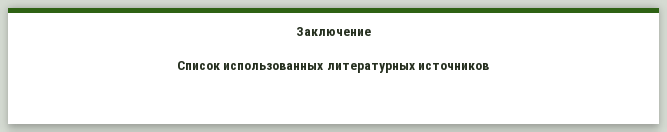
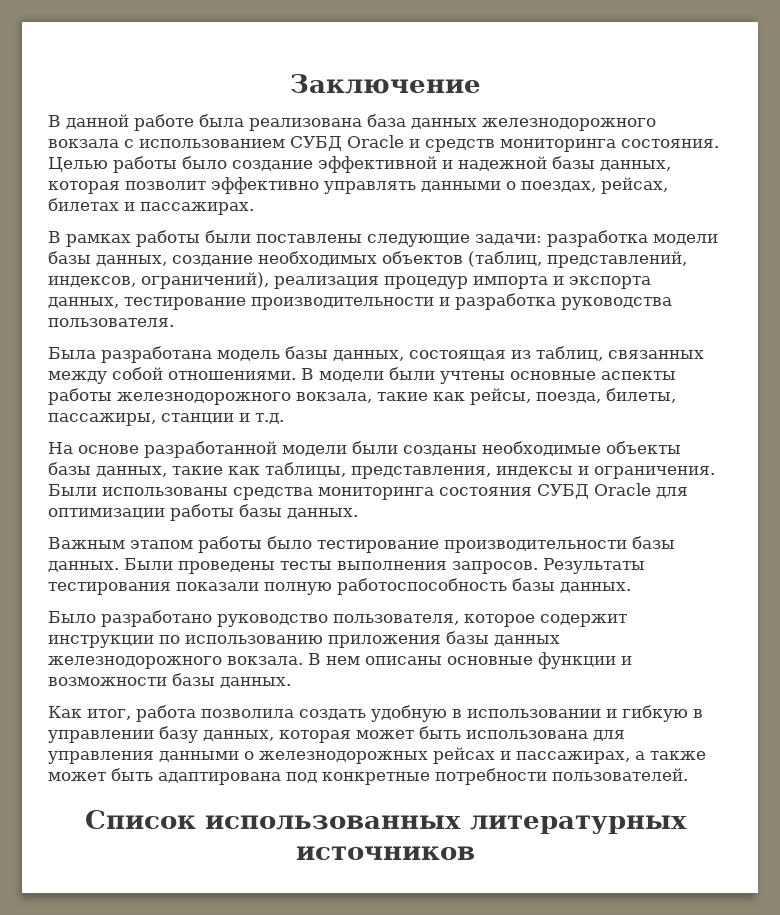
(371, 31) none -> [48,114,656,131] [48,135,719,152] [48,156,671,173] [48,177,668,194] [48,198,254,215] [48,230,718,247] [48,251,687,268] [48,272,651,289] [48,293,672,310] [48,318,174,327] [48,346,704,363] [48,367,676,384] [48,388,676,405] [48,413,284,426] [48,441,681,458] [48,462,715,479] [48,483,688,500] [48,504,358,521] [48,536,675,553] [48,558,645,574] [48,578,631,595] [48,610,627,627] [48,631,560,648] [48,652,632,669] [48,673,291,688] [48,705,703,722] [48,726,625,743] [48,747,706,764] [48,768,688,785] // В данной работе была реализована база данных железнодорожного вокзала с использованием СУБД Oracle и средств мониторинга состояния. Целью работы было создание эффективной и надежной базы данных, которая позволит эффективно управлять данными о поездах, рейсах, билетах и пассажирах. // В рамках работы были поставлены следующие задачи: разработка модели базы данных, создание необходимых объектов (таблиц, представлений, индексов, ограничений), реализация процедур импорта и экспорта данных, тестирование производительности и разработка руководства пользователя. // Была разработана модель базы данных, состоящая из таблиц, связанных между собой отношениями. В модели были учтены основные аспекты работы железнодорожного вокзала, такие как рейсы, поезда, билеты, пассажиры, станции и т.д. // На основе разработанной модели были созданы необходимые объекты базы данных, такие как таблицы, представления, индексы и ограничения. Были использованы средства мониторинга состояния СУБД Oracle для оптимизации работы базы данных. // Важным этапом работы было тестирование производительности базы данных. Были проведены тесты выполнения запросов. Результаты тестирования показали полную работоспособность базы данных. // Было разработано руководство пользователя, которое содержит инструкции по использованию приложения базы данных железнодорожного вокзала. В нем описаны основные функции и возможности базы данных. // Как итог, работа позволила создать удобную в использовании и гибкую в управлении базу данных, которая может быть использована для управления данными о железнодорожных рейсах и пассажирах, а также может быть адаптирована под конкретные потребности пользователей.

